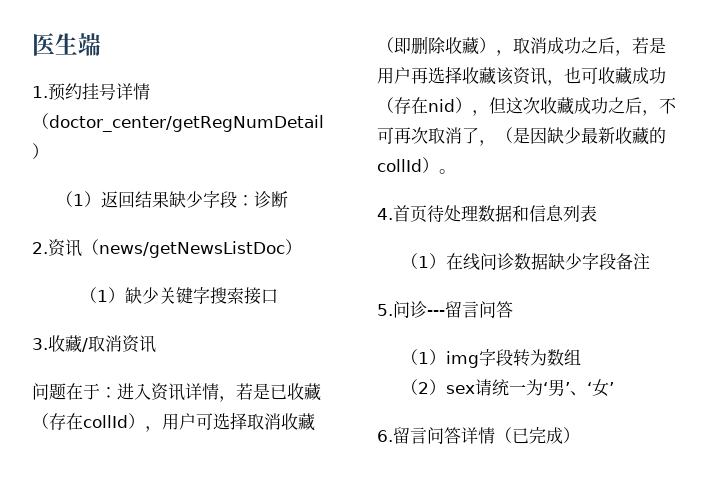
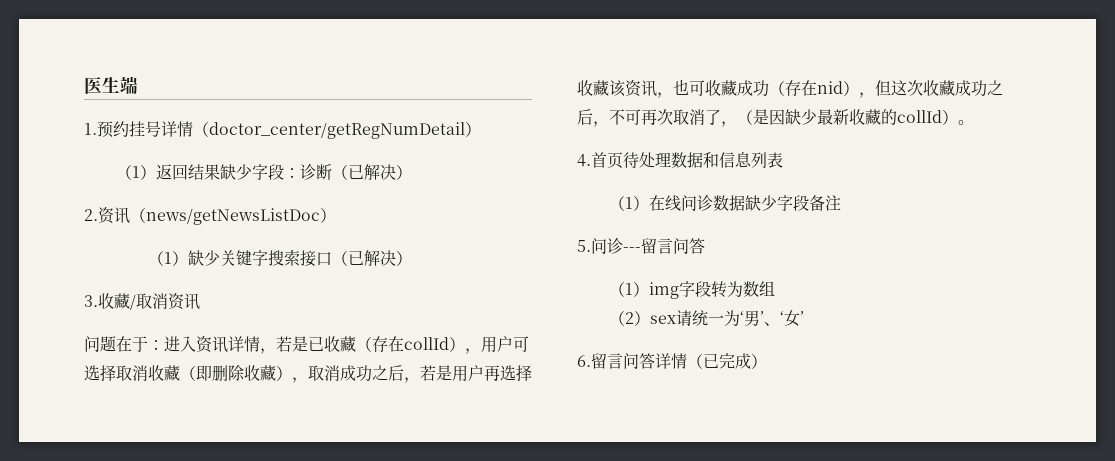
(288, 199) none -> [331,164,412,180] （已解决）
(278, 296) none -> [331,250,412,266] （已解决）

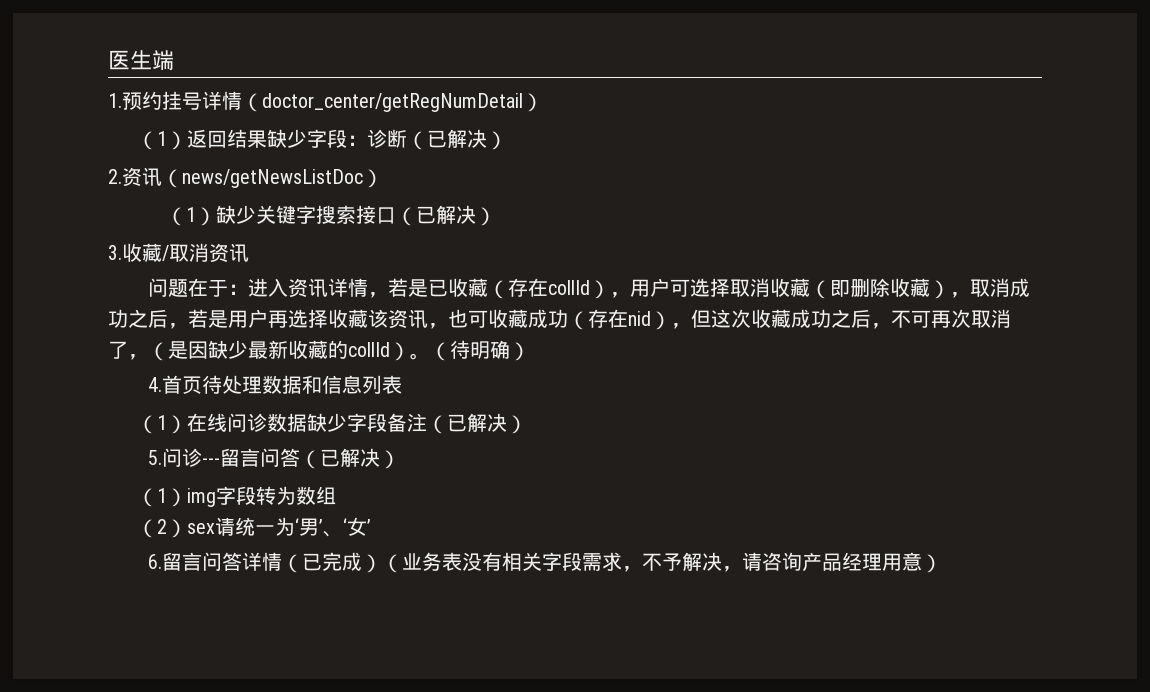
(974, 122) none -> [430,340,530,361] （待明确）
(841, 203) none -> [426,413,527,434] （已解决）
(705, 246) none -> [299,448,400,469] （已解决）
(767, 361) none -> [381,552,942,573] （业务表没有相关字段需求，不予解决，请咨询产品经理用意）

